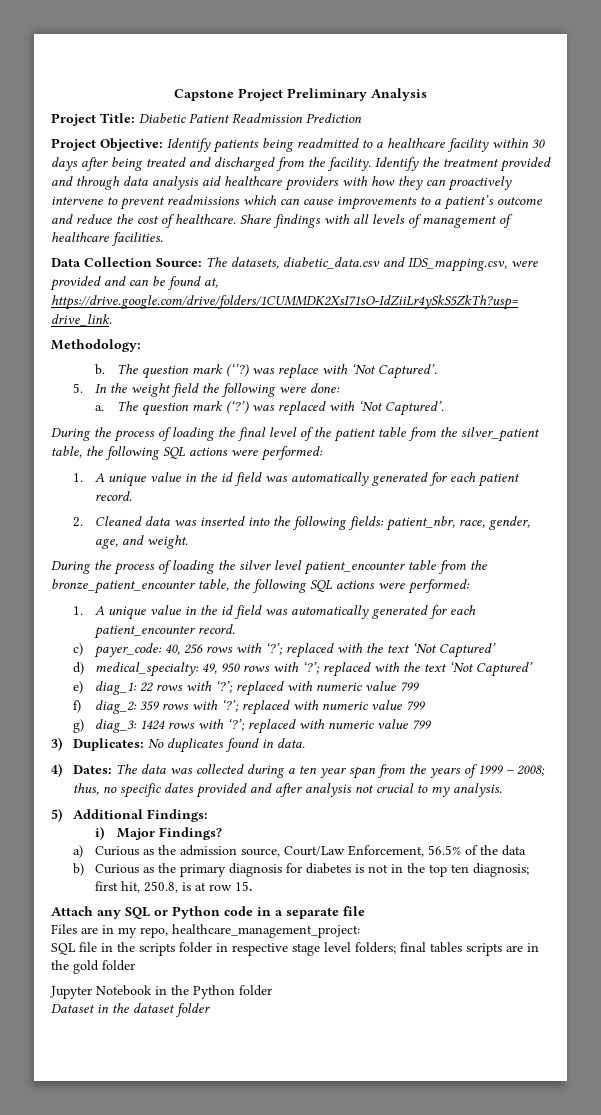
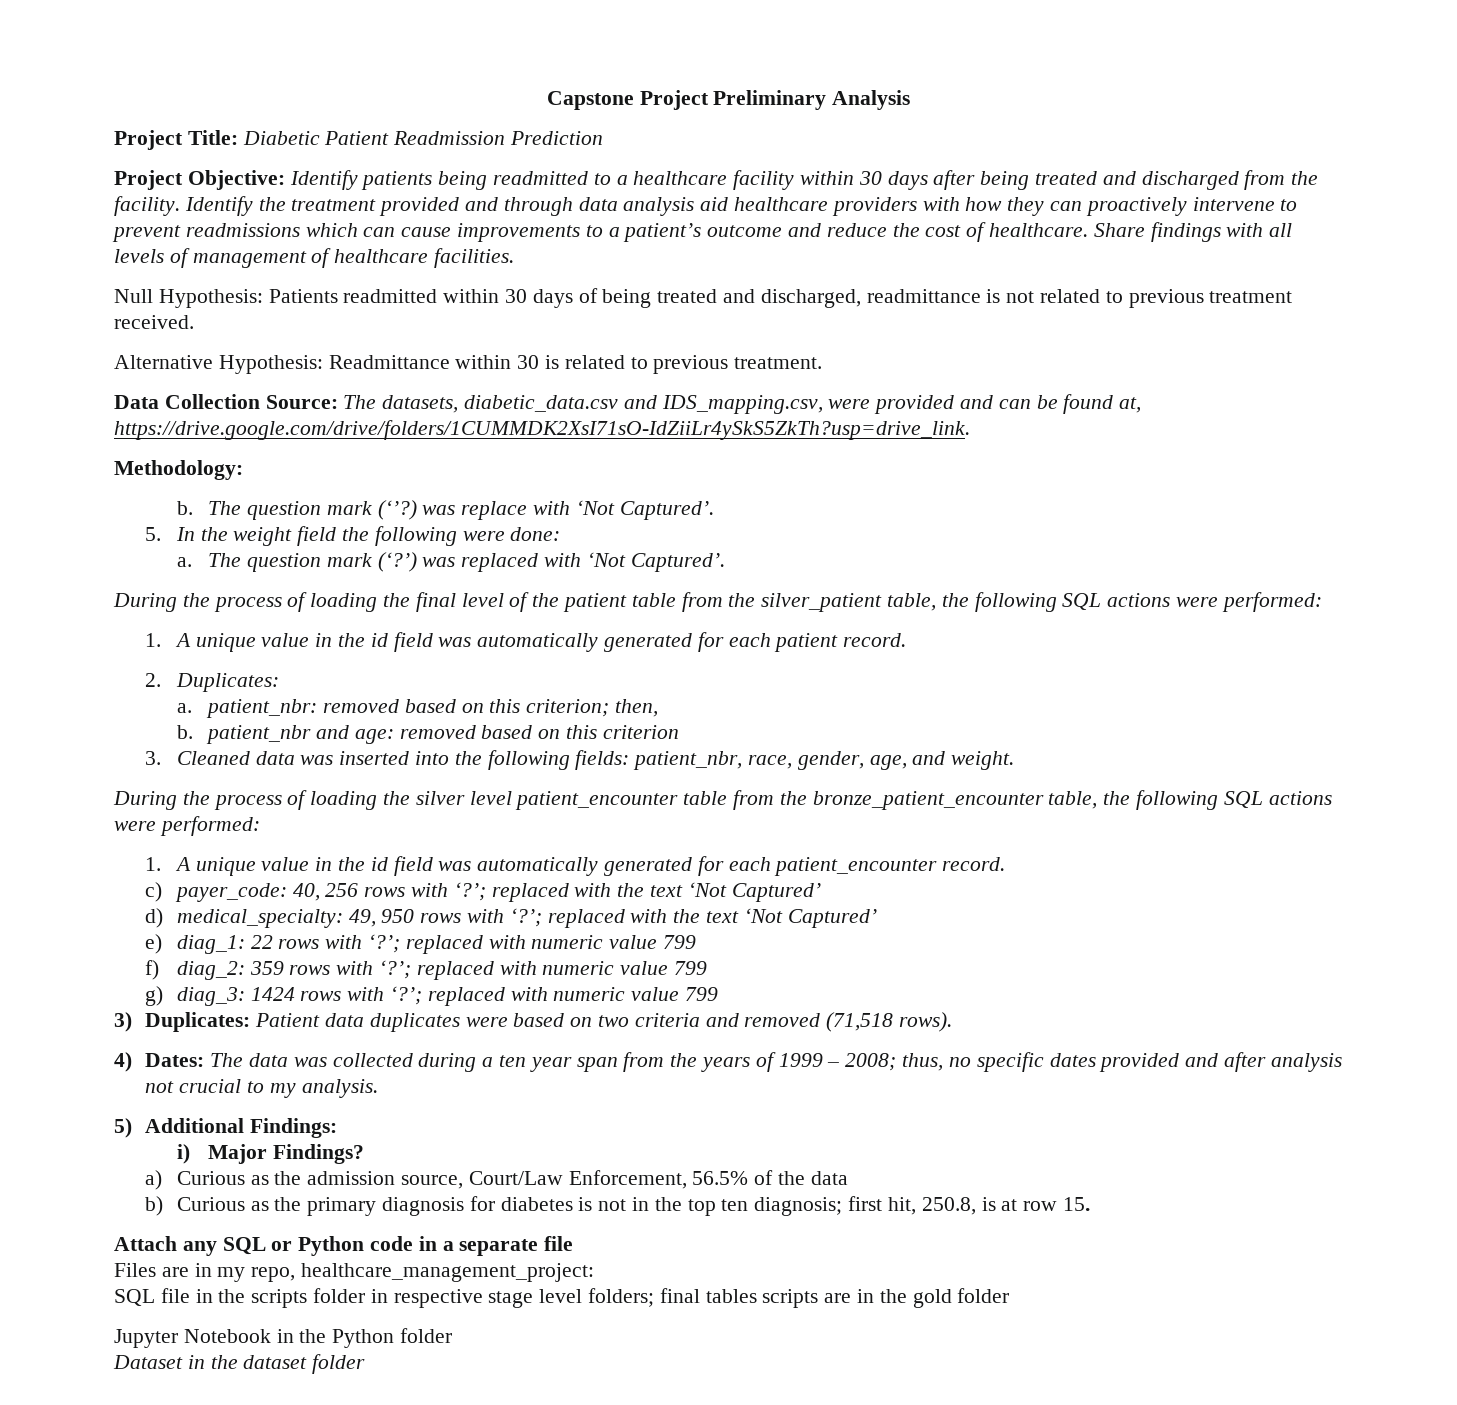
(163, 239) none -> [114,288,1293,308] [114,315,194,329] [114,355,823,374] // Null Hypothesis: Patients readmitted within 30 days of being treated and discharged, readmittance is not related to previous treatment received. // Alternative Hypothesis: Readmittance within 30 is related to previous treatment.
(83, 522) none -> [175,673,279,692] [176,699,659,718] [176,725,679,744] [145,751,162,765] Duplicates: // a. patient_nbr: removed based on this criterion; then, // b. patient_nbr and age: removed based on this criterion // 3.
[147,738,305,753] No duplicates found in data. -> [255,1012,953,1032] Patient data duplicates were based on two criteria and removed (71,518 rows).

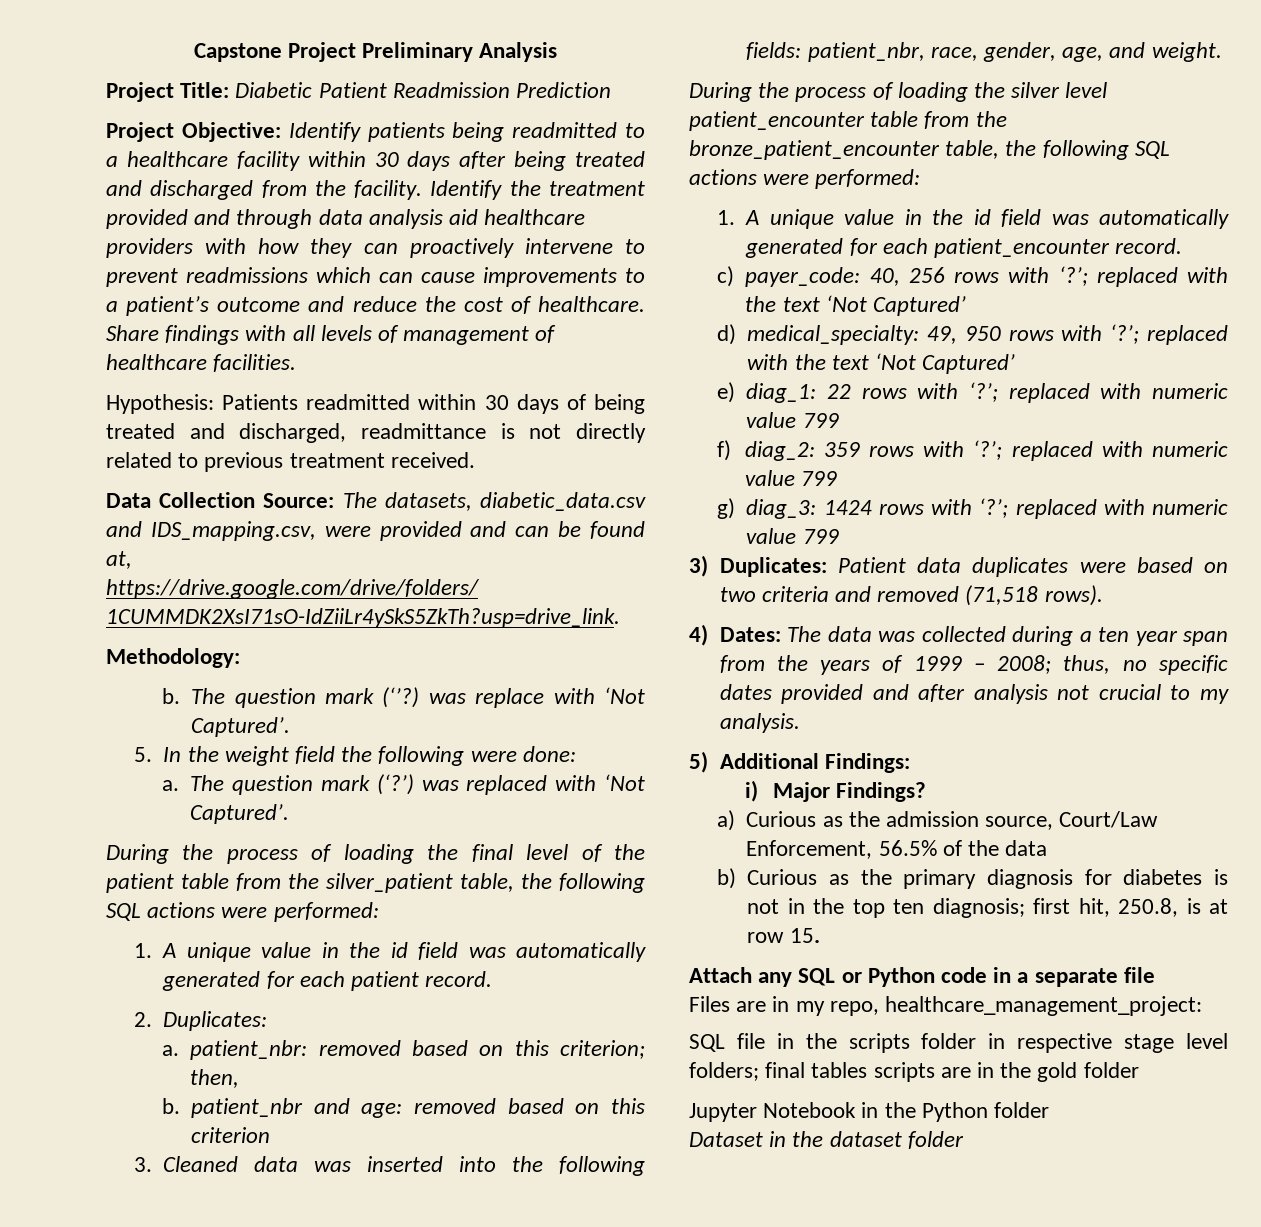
[114,289,153,303] Null -> (297, 363) none
(1035, 297) none -> [576,423,646,443] directly
[114,355,823,374] // Alternative Hypothesis: Readmittance within 30 is related to previous treatment. -> (475, 460) none

